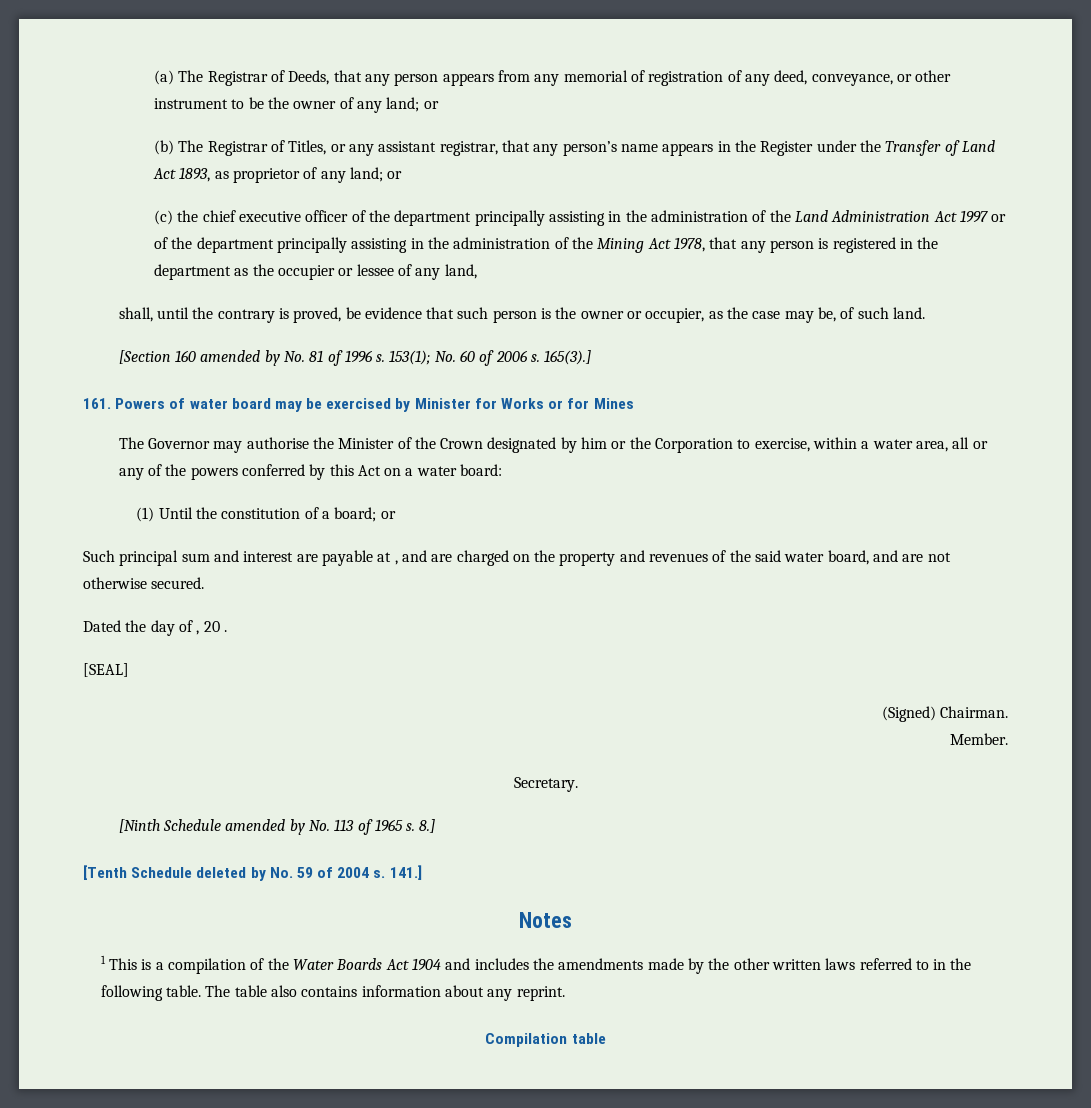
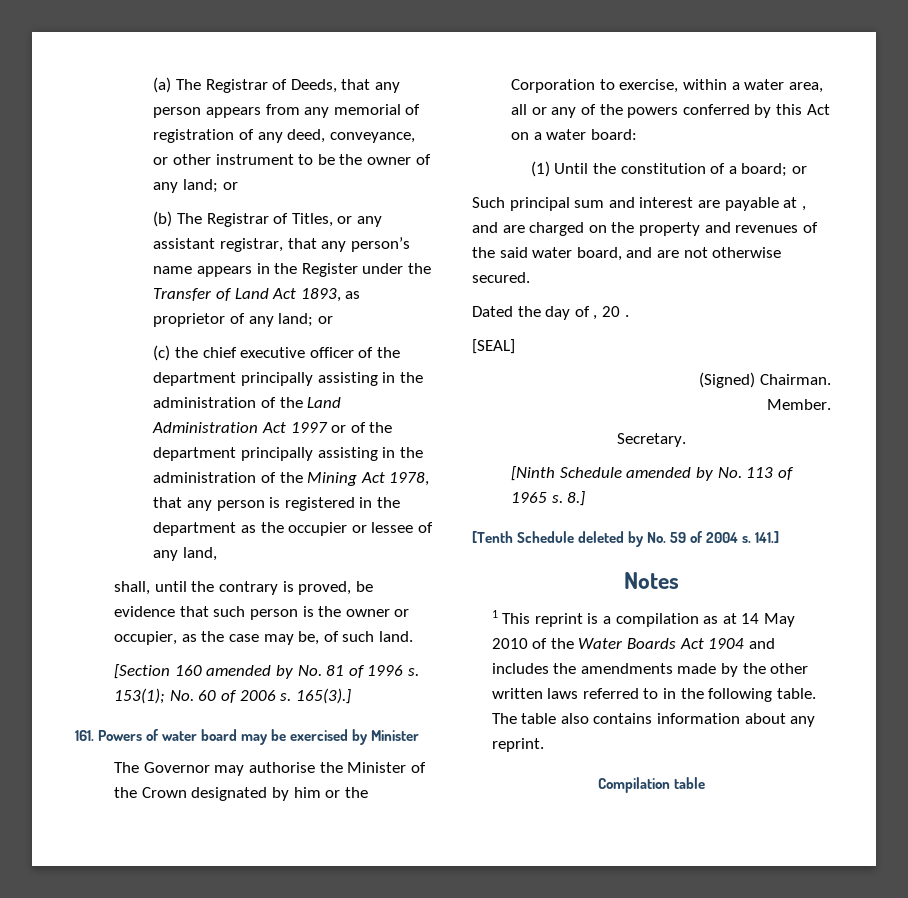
[474,398,634,409] for Works or for Mines -> (420, 735) none
(138, 964) none -> [534,613,583,627] reprint
(247, 966) none -> [703,613,795,627] [491,638,528,649] as at 14 May 2010

